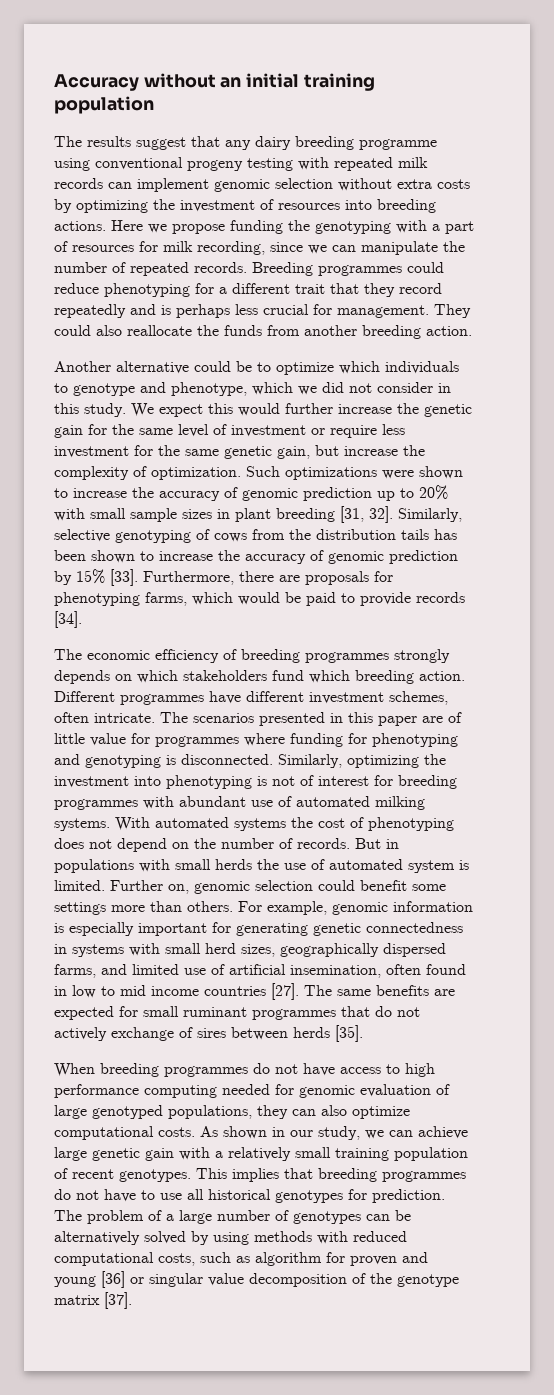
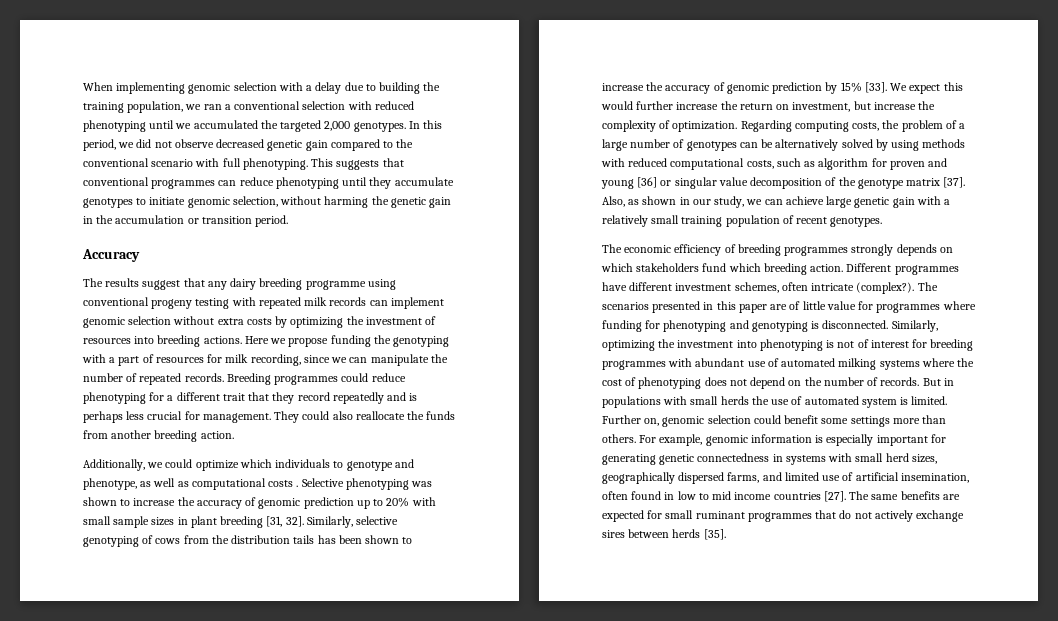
[54,73,375,91] [54,96,154,114] Accuracy without an initial training population -> [83,82,441,94] [83,101,414,113] [83,120,443,132] [83,139,414,151] [83,158,404,170] [83,177,454,189] [83,196,452,208] [83,215,289,227] [82,249,140,262] When implementing genomic selection with a delay due to building the training population, we ran a conventional selection with reduced phenotyping until we accumulated the targeted 2,000 genotypes. In this period, we did not observe decreased genetic gain compared to the conventional scenario with full phenotyping. This suggests that conventional programmes can reduce phenotyping until they accumulate genotypes to initiate genomic selection, without harming the genetic gain in the accumulation or transition period. // Accuracy
[54,361,271,374] Another alternative could be to -> [83,459,193,471] Additionally, we could
[252,382,451,395] [54,403,472,417] [54,424,405,438] [54,445,425,459] [54,466,414,480] which we did not consider in this study. We expect this would further increase the genetic gain for the same level of investment or require less investment for the same genetic gain, but increase the complexity of optimization. Such optimizations were -> [140,478,433,490] as well as computational costs . Selective phenotyping was
[143,571,393,585] [54,592,465,606] [54,611,82,628] Furthermore, there are proposals for phenotyping farms, which would be paid to provide records [34]. -> [890,82,963,94] [601,101,936,112] [602,120,966,132] [602,139,966,151] [601,158,948,170] [601,177,966,189] [602,196,951,208] [602,215,883,227] We expect this would further increase the return on investment, but increase the complexity of optimization. Regarding computing costs, the problem of a large number of genotypes can be alternatively solved by using methods with reduced computational costs, such as algorithm for proven and young [36] or singular value decomposition of the genotype matrix [37]. Also, as shown in our study, we can achieve large genetic gain with a relatively small training population of recent genotypes.
[94,713,155,723] intricate. -> [811,282,915,294] intricate (complex?).
[54,817,286,831] systems. With automated systems -> [879,358,955,370] systems where
[179,1027,193,1038] of -> (965, 516) none
[54,1063,435,1077] [54,1084,450,1098] [54,1105,410,1119] [54,1126,468,1140] [54,1147,468,1161] [54,1168,466,1182] [54,1189,445,1203] [54,1210,411,1224] [54,1231,407,1245] [54,1252,428,1266] [54,1271,459,1288] [54,1292,132,1309] // When breeding programmes do not have access to high performance computing needed for genomic evaluation of large genotyped populations, they can also optimize computational costs. As shown in our study, we can achieve large genetic gain with a relatively small training population of recent genotypes. This implies that breeding programmes do not have to use all historical genotypes for prediction. The problem of a large number of genotypes can be alternatively solved by using methods with reduced computational costs, such as algorithm for proven and young [36] or singular value decomposition of the genotype matrix [37]. -> (726, 534) none

